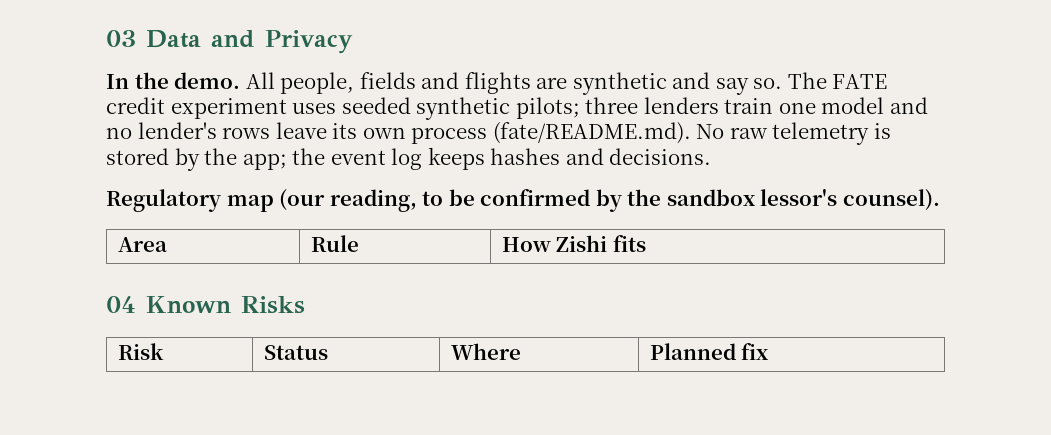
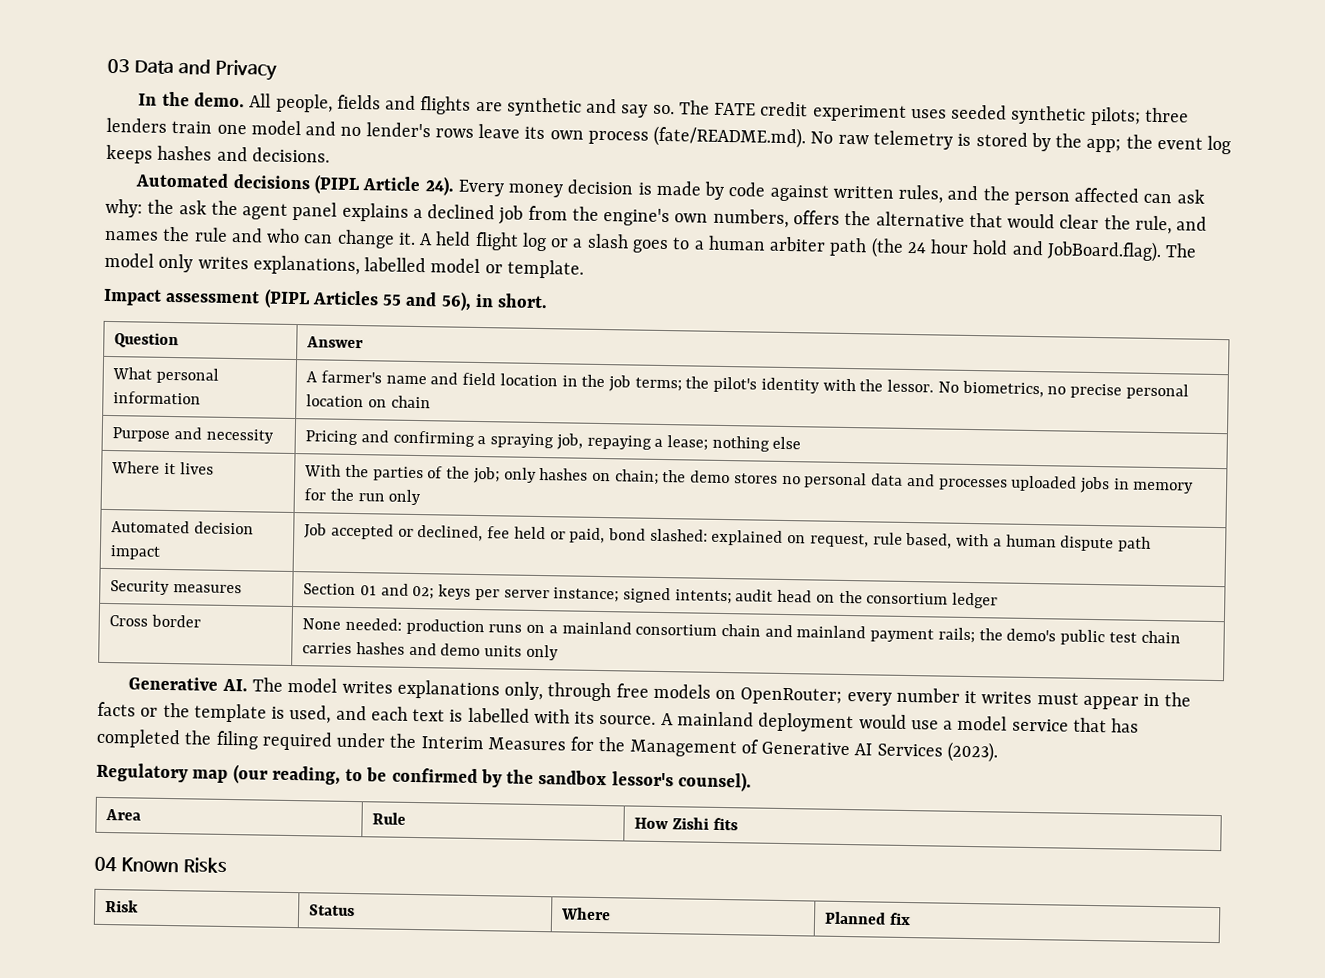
(712, 156) none -> [135,172,1205,206] [105,198,1208,235] [104,226,1198,263] [104,252,584,279] [103,288,549,311] [114,332,180,349] [306,336,365,349] [112,367,219,384] [113,391,202,405] [306,370,1189,400] [306,394,431,409] [112,427,274,444] [305,430,802,452] [111,461,214,475] [304,464,1195,494] [304,488,422,506] [111,520,254,535] [110,545,162,560] [304,523,1151,552] [110,580,242,596] [303,583,999,609] [109,614,201,628] [302,617,1181,646] [302,642,559,661] [128,676,1192,710] [97,701,1140,733] [96,728,998,763] // Automated decisions (PIPL Article 24). Every money decision is made by code against written rules, and the person affected can ask why: the ask the agent panel explains a declined job from the engine's own numbers, offers the alternative that would clear the rule, and names the rule and who can change it. A held flight log or a slash goes to a human arbiter path (the 24 hour hold and JobBoard.flag). The model only writes explanations, labelled model or template. // Impact assessment (PIPL Articles 55 and 56), in short. // Question | Answer // What personal information | A farmer's name and field location in the job terms; the pilot's identity with the lessor. No biometrics, no precise personal location on chain // Purpose and necessity | Pricing and confirming a spraying job, repaying a lease; nothing else // Where it lives | With the parties of the job; only hashes on chain; the demo stores no personal data and processes uploaded jobs in memory for the run only // Automated decision impact | Job accepted or declined, fee held or paid, bond slashed: explained on request, rule based, with a human dispute path // Security measures | Section 01 and 02; keys per server instance; signed intents; audit head on the consortium ledger // Cross border | None needed: production runs on a mainland consortium chain and mainland payment rails; the demo's public test chain carries hashes and demo units only // Generative AI. The model writes explanations only, through free models on OpenRouter; every number it writes must appear in the facts or the template is used, and each text is labelled with its source. A mainland deployment would use a model service that has completed the filing required under the Interim Measures for the Management of Generative AI Services (2023).

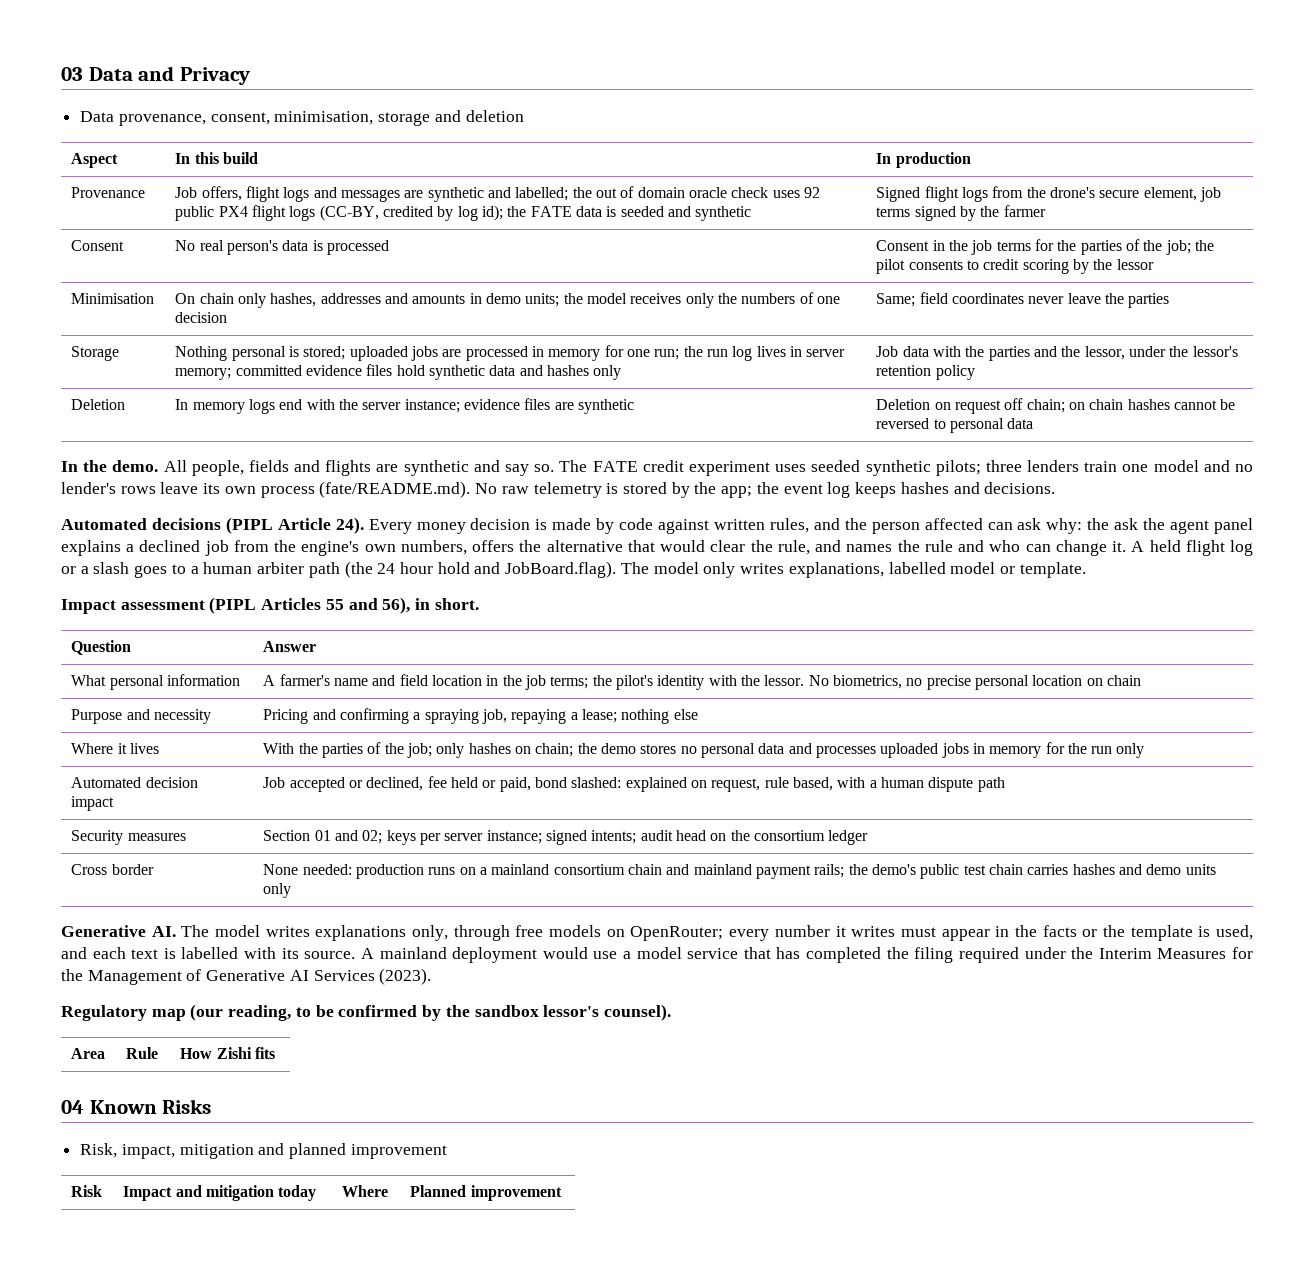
(277, 70) none -> [80,110,524,126] [71,153,119,168] [175,152,259,164] [876,152,971,168] [71,187,146,198] [175,186,820,202] [175,205,752,221] [876,186,1222,202] [876,205,1046,221] [71,240,125,251] [175,240,390,255] [876,239,1214,255] [876,259,1154,274] [71,293,155,304] [175,292,840,308] [175,312,228,323] [876,292,1170,308] [71,346,120,361] [175,345,846,361] [175,364,622,380] [876,346,1238,361] [876,365,975,380] [71,399,126,410] [175,398,634,414] [876,398,1236,414] [876,418,1034,433] // Data provenance, consent, minimisation, storage and deletion // Aspect | In this build | In production // Provenance | Job offers, flight logs and messages are synthetic and labelled; the out of domain oracle check uses 92 public PX4 flight logs (CC-BY, credited by log id); the FATE data is seeded and synthetic | Signed flight logs from the drone's secure element, job terms signed by the farmer // Consent | No real person's data is processed | Consent in the job terms for the parties of the job; the pilot consents to credit scoring by the lessor // Minimisation | On chain only hashes, addresses and amounts in demo units; the model receives only the numbers of one decision | Same; field coordinates never leave the parties // Storage | Nothing personal is stored; uploaded jobs are processed in memory for one run; the run log lives in server memory; committed evidence files hold synthetic data and hashes only | Job data with the parties and the lessor, under the lessor's retention policy // Deletion | In memory logs end with the server instance; evidence files are synthetic | Deletion on request off chain; on chain hashes cannot be reversed to personal data
[105,900,140,913] [309,904,356,917] // Risk | Status -> [80,1143,447,1159] [71,1185,103,1197] [123,1185,317,1201] // Risk, impact, mitigation and planned improvement // Risk | Impact and mitigation today
[888,912,911,926] fix -> [470,1185,562,1201] improvement

